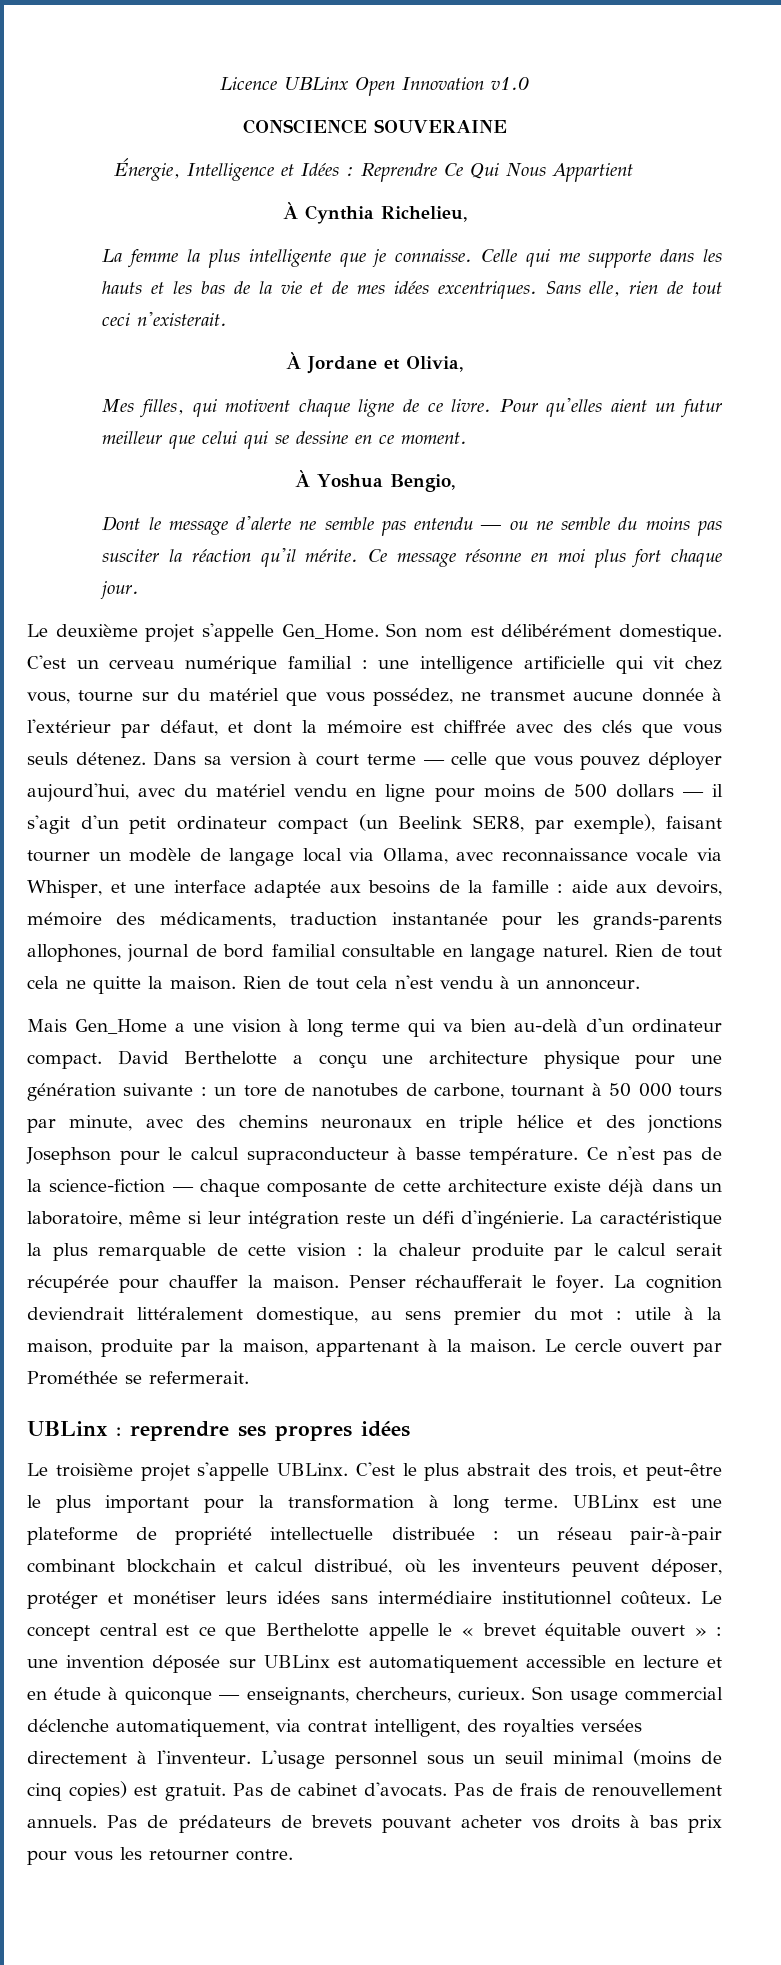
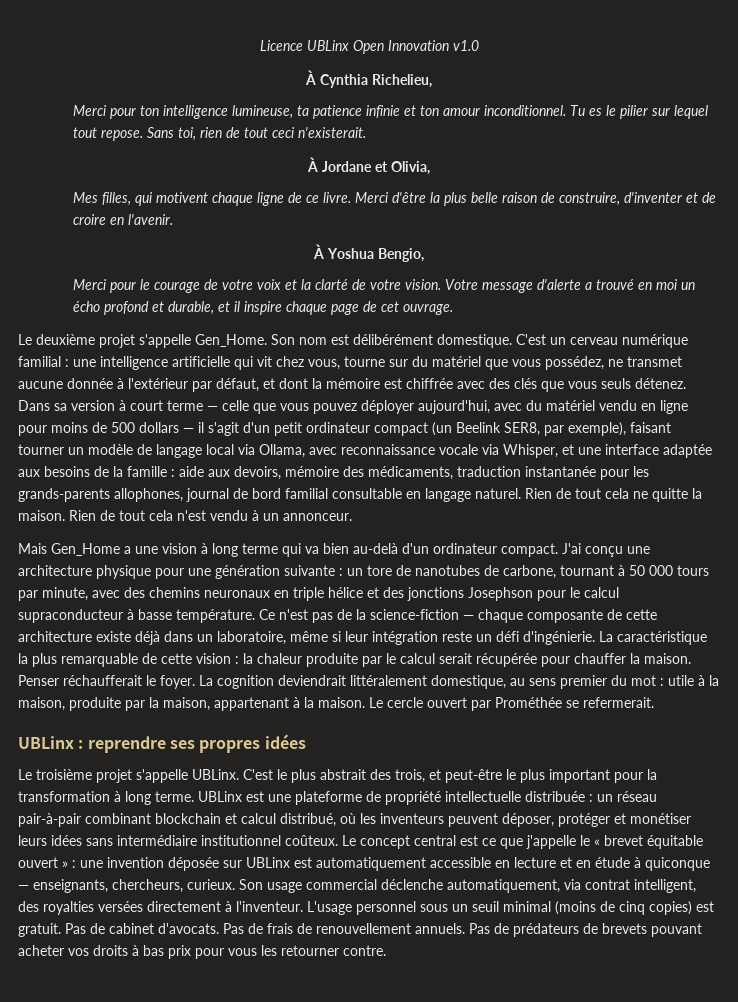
[242,119,507,134] [114,158,633,182] [282,202,467,224] [102,249,723,268] [102,281,621,299] CONSCIENCE SOUVERAINE // Énergie, Intelligence et Idées : Reprendre Ce Qui Nous Appartient // À Cynthia Richelieu, // La femme la plus intelligente que je connaisse. Celle qui me supporte dans les hauts et les bas de la vie et de mes idées excentriques. Sans elle, -> [305,70,432,88] [72,105,708,119] [72,127,196,141] À Cynthia Richelieu, // Merci pour ton intelligence lumineuse, ta patience infinie et ton amour inconditionnel. Tu es le pilier sur lequel tout repose. Sans toi,
[499,398,724,418] [102,431,468,449] [294,470,455,492] [102,516,722,536] [102,548,722,568] [100,581,140,599] Pour qu'elles aient un futur meilleur que celui qui se dessine en ce moment. // À Yoshua Bengio, // Dont le message d'alerte ne semble pas entendu — ou ne semble du moins pas susciter la réaction qu'il mérite. Ce message résonne en moi plus fort chaque jour. -> [354,192,716,206] [72,214,173,225] [313,244,424,262] [72,279,695,293] [72,301,453,315] Merci d'être la plus belle raison de construire, d'inventer et de croire en l'avenir. // À Yoshua Bengio, // Merci pour le courage de votre voix et la clarté de votre vision. Votre message d'alerte a trouvé en moi un écho profond et durable, et il inspire chaque page de cet ouvrage.
[117,1050,303,1065] David Berthelotte a -> [562,543,581,554] J'ai
[266,1623,429,1641] Berthelotte appelle -> [526,835,576,849] j'appelle

